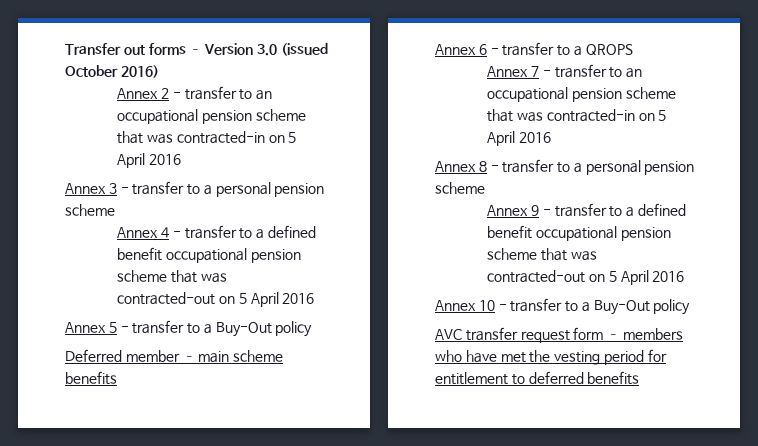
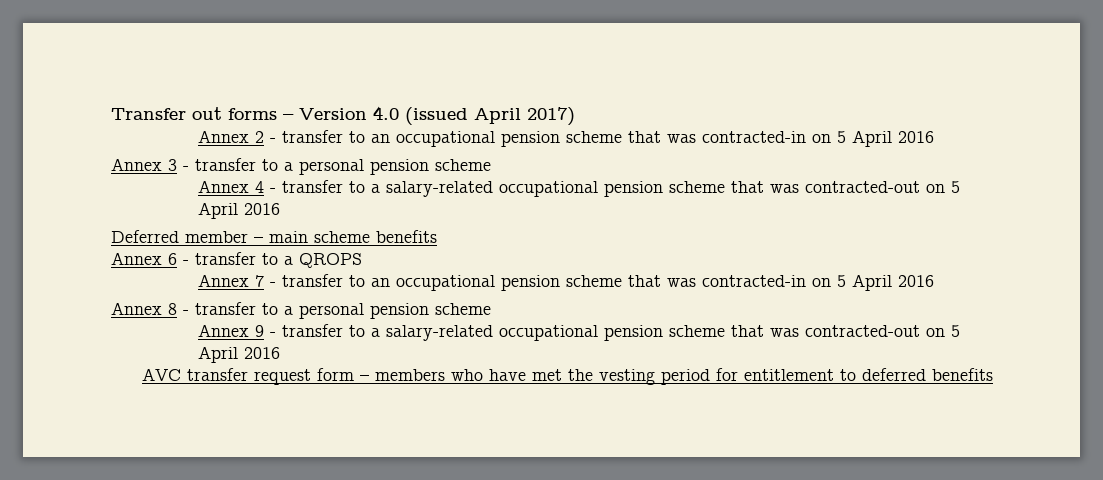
[256,43,328,56] [65,65,159,78] 3.0 (issued October 2016) -> [373,106,575,126] 4.0 (issued April 2017)
[268,225,317,238] [117,247,163,261] defined benefit -> [386,181,494,197] salary-related
[65,320,313,337] // Annex 5 - transfer to a Buy-Out policy -> (281, 209) none
[638,203,687,216] [487,225,533,239] defined benefit -> [386,325,494,341] salary-related
[435,298,691,315] // Annex 10 - transfer to a Buy-Out policy -> (281, 353) none

